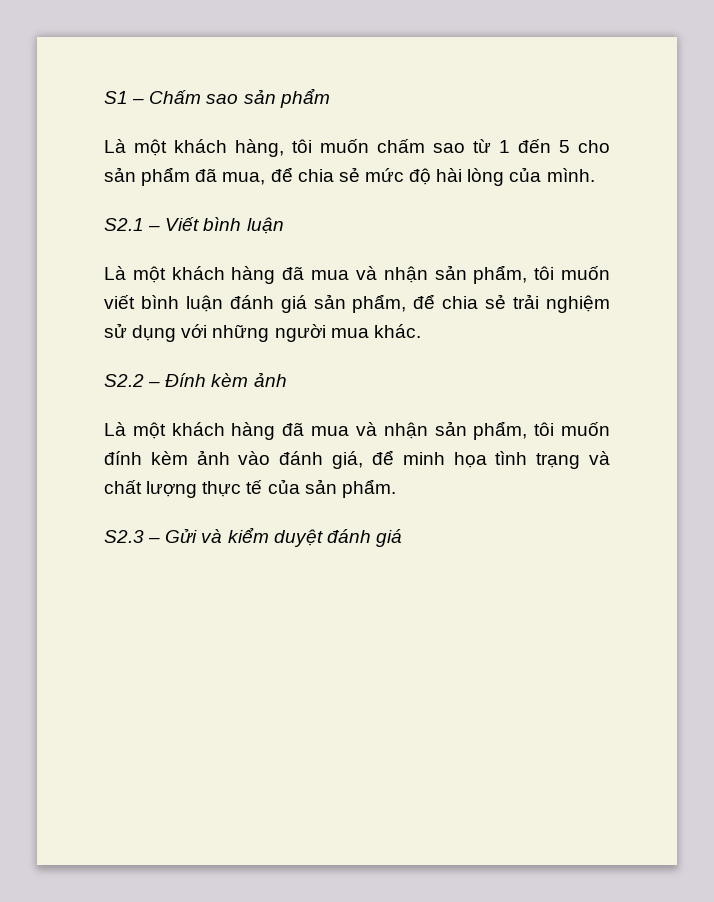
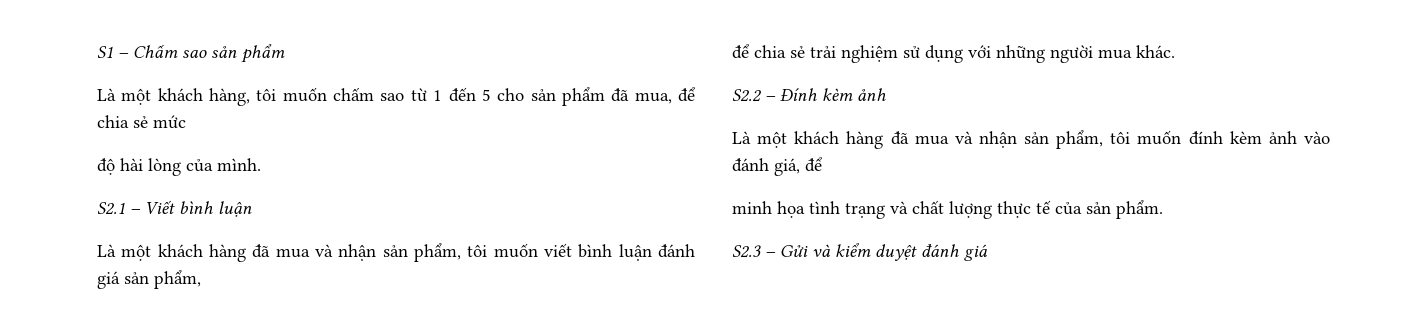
(404, 175) none -> (186, 122) //
(407, 303) none -> (201, 279) //
(394, 457) none -> (822, 164) //

